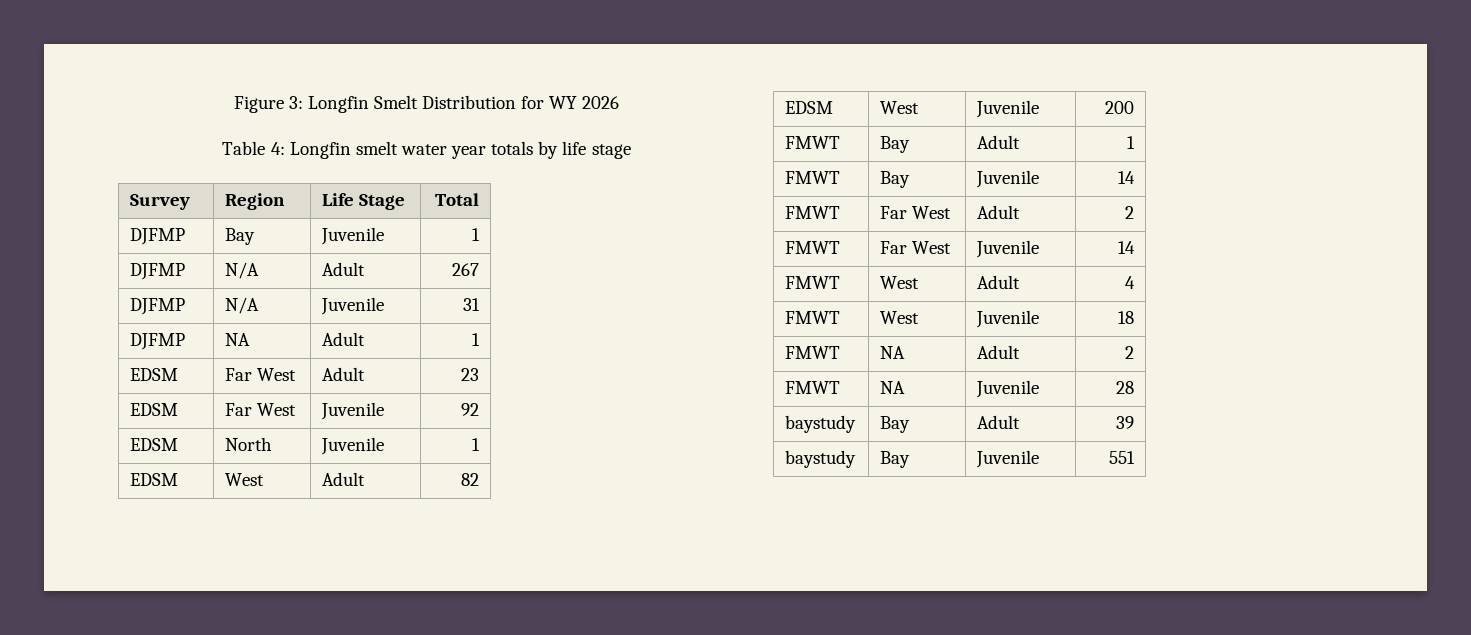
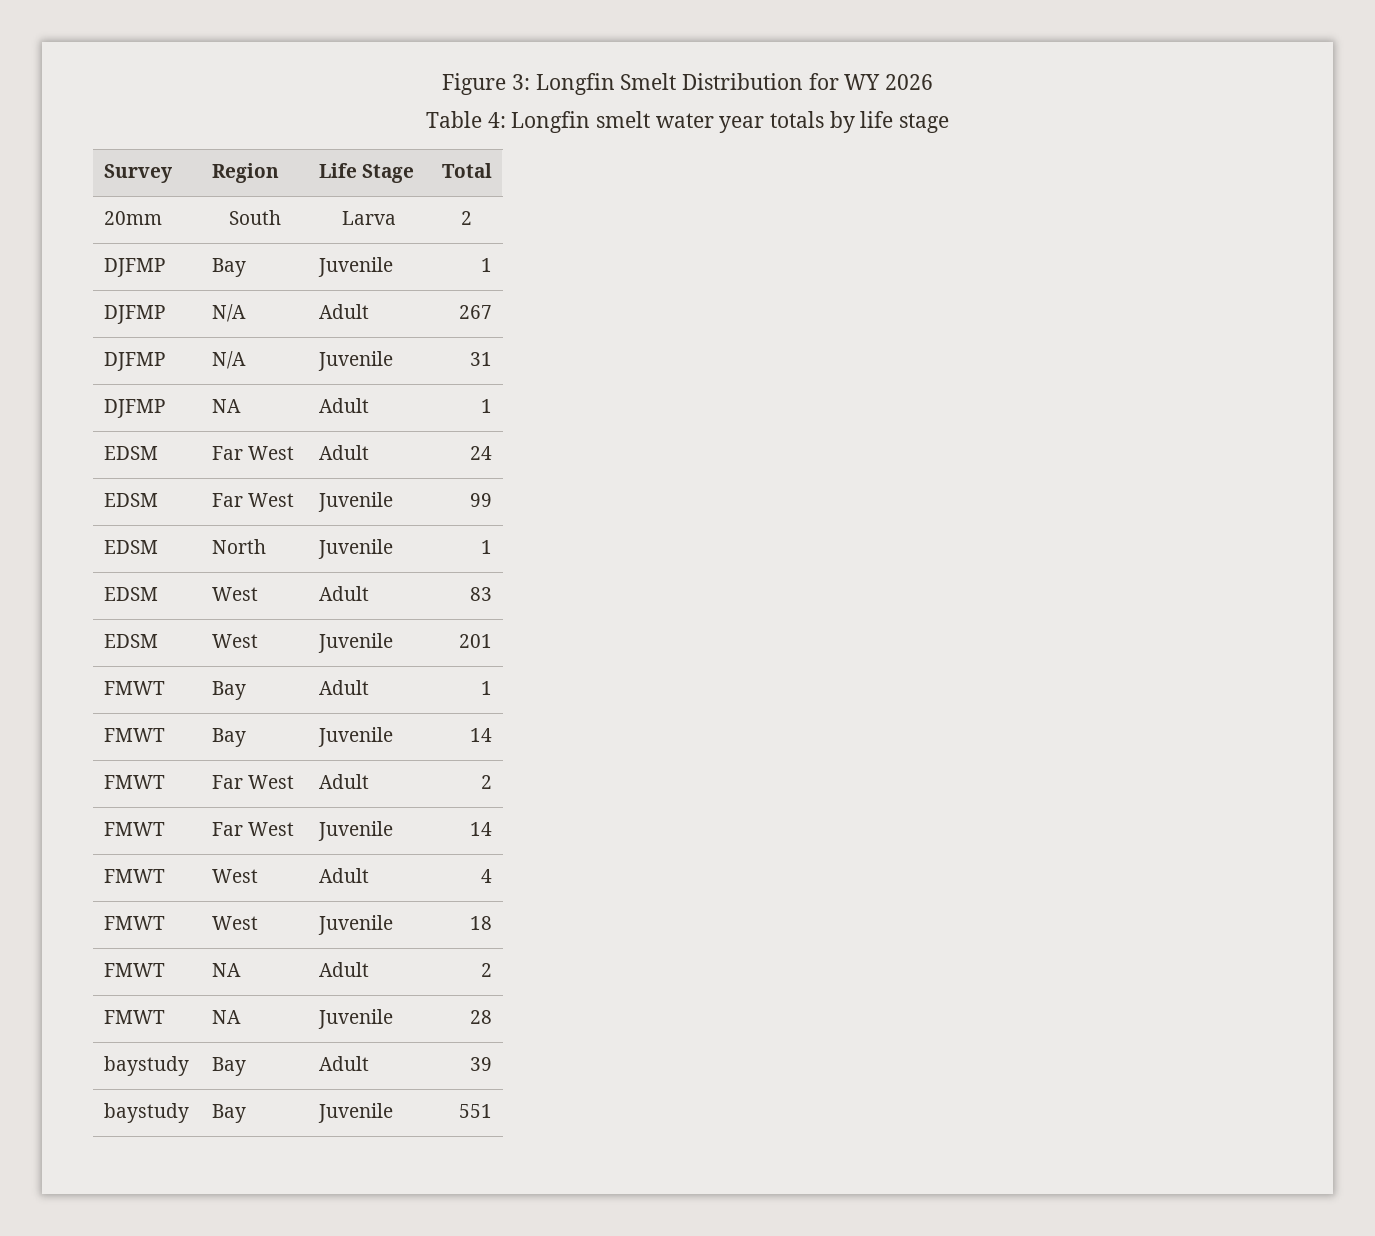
(479, 199) none -> [104,211,163,225] [229,210,281,225] [342,211,396,225] [460,211,472,225] // 20mm | South | Larva | 2
[460,368,479,381] 23 -> [469,446,492,460] 24
[460,403,479,416] 92 -> [469,493,492,507] 99
[460,473,479,486] 82 -> [469,587,492,601] 83
[1104,101,1134,114] 200 -> [458,634,492,648] 201

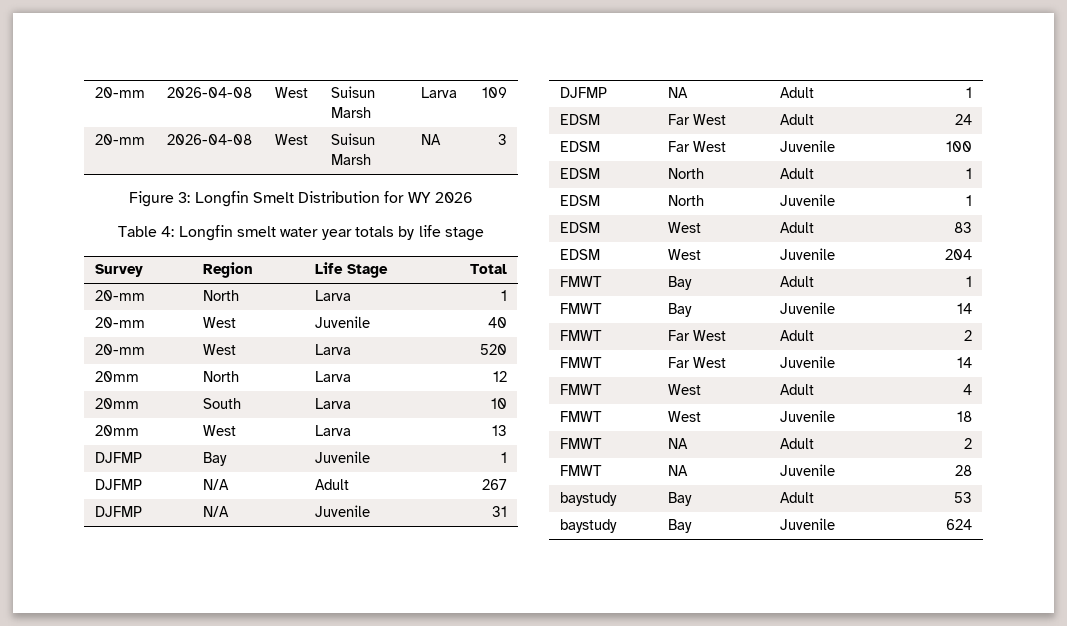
(442, 84) none -> [94,87,145,98] [166,87,252,98] [274,87,308,98] [330,86,375,98] [330,107,371,118] [420,87,457,98] [482,87,508,98] [94,134,145,145] [166,134,252,145] [274,134,308,145] [330,133,375,145] [330,154,371,165] [420,134,441,145] [498,134,508,145] 20-mm | 2026-04-08 | West | Suisun Marsh | Larva | 109 // 20-mm | 2026-04-08 | West | Suisun Marsh | NA | 3 //
[104,211,163,225] [229,210,281,225] [342,211,396,225] [460,211,472,225] 20mm | South | Larva | 2 -> [94,290,145,301] [202,290,239,301] [314,290,351,301] [501,290,508,301] [94,317,145,328] [202,317,236,328] [314,316,370,328] [488,317,508,328] [94,344,145,355] [202,344,236,355] [314,344,351,355] [480,344,508,355] [94,371,139,382] [202,371,239,382] [314,371,351,382] [493,371,508,382] [94,398,139,409] [202,398,241,409] [314,398,351,409] [491,398,508,409] [94,425,139,436] [202,425,236,436] [314,425,351,436] [492,425,508,436] 20-mm | North | Larva | 1 // 20-mm | West | Juvenile | 40 // 20-mm | West | Larva | 520 // 20mm | North | Larva | 12 // 20mm | South | Larva | 10 // 20mm | West | Larva | 13
[469,493,492,507] 99 -> [946,141,973,152] [559,168,600,179] [667,168,704,179] [779,168,814,179] [966,168,973,179] 100 // EDSM | North | Adult | 1
[458,634,492,648] 201 -> [945,249,973,260] 204
[469,1057,492,1071] 39 -> [954,492,973,503] 53
[458,1104,492,1118] 551 -> [946,519,973,530] 624

